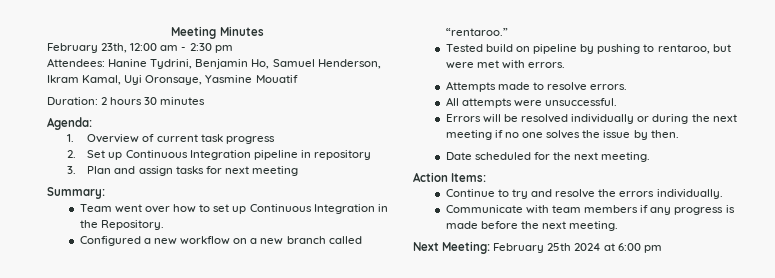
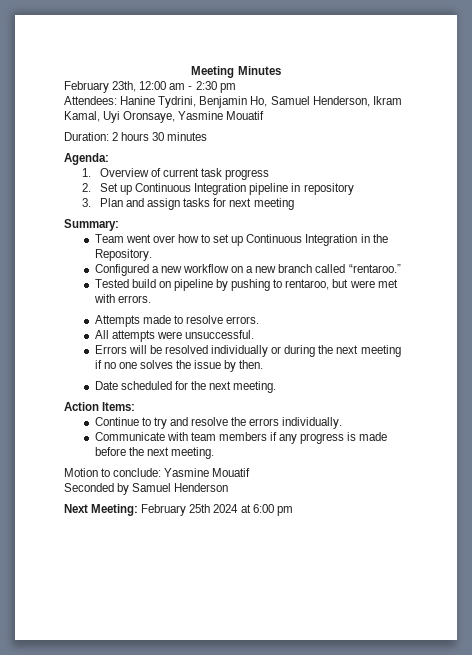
(619, 226) none -> [64,468,251,477] [64,483,229,495] // Motion to conclude: Yasmine Mouatif // Seconded by Samuel Henderson

